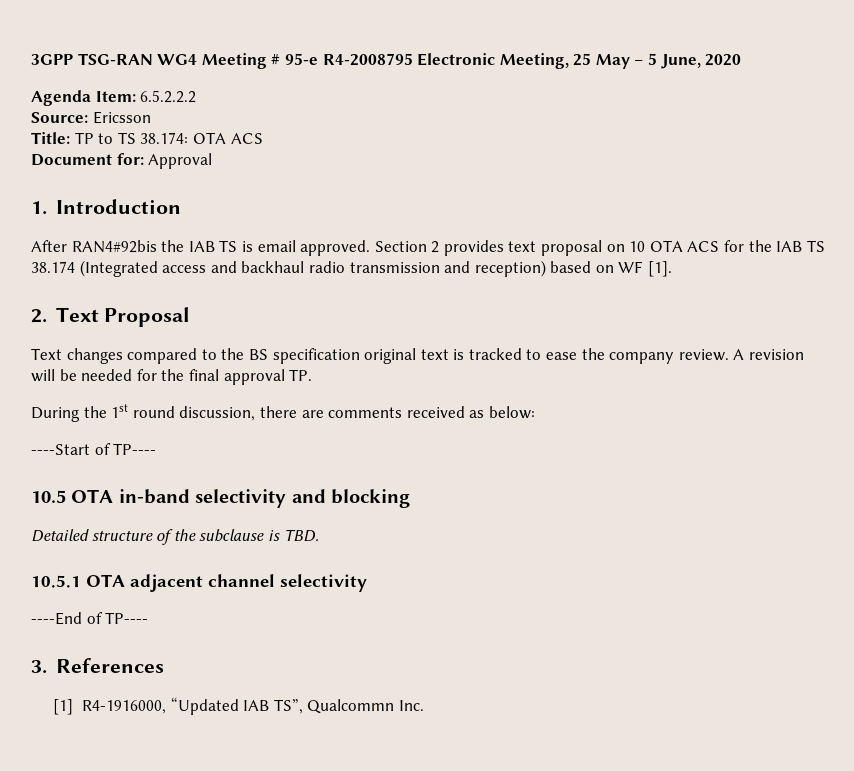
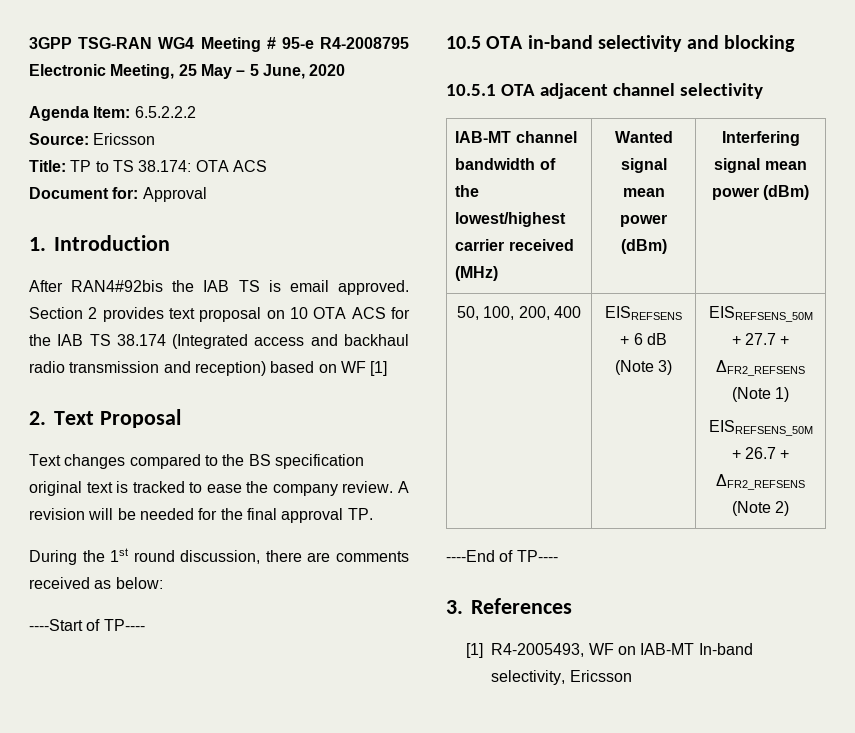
[648,261,673,277] [1]. -> [370,361,388,376] [1]
[31,529,319,545] // Detailed structure of the subclause is TBD. -> (795, 43) none
(367, 583) none -> [455,131,577,143] [455,158,556,170] [455,185,480,197] [455,212,567,227] [455,239,574,251] [455,266,499,281] [614,131,673,143] [620,158,667,173] [622,188,665,197] [620,214,667,227] [620,239,667,254] [721,131,800,146] [714,158,807,173] [711,185,810,200] [457,306,581,320] [605,306,682,320] [620,333,667,345] [614,360,673,375] [708,306,813,322] [731,333,790,345] [716,360,805,376] [731,387,790,402] [708,420,813,436] [731,447,790,459] [716,474,805,490] [731,501,790,516] // IAB-MT channel bandwidth of the lowest/highest carrier received (MHz) | Wanted signal mean power (dBm) | Interfering signal mean power (dBm) // 50, 100, 200, 400 | EISREFSENS + 6 dB (Note 3) | EISREFSENS_50M + 27.7 + ΔFR2_REFSENS (Note 1) // EISREFSENS_50M + 26.7 + ΔFR2_REFSENS (Note 2)
[81,697,424,715] R4-1916000, “Updated IAB TS”, Qualcommn Inc. -> [491,643,753,657] [491,670,632,685] R4-2005493, WF on IAB-MT In-band selectivity, Ericsson

